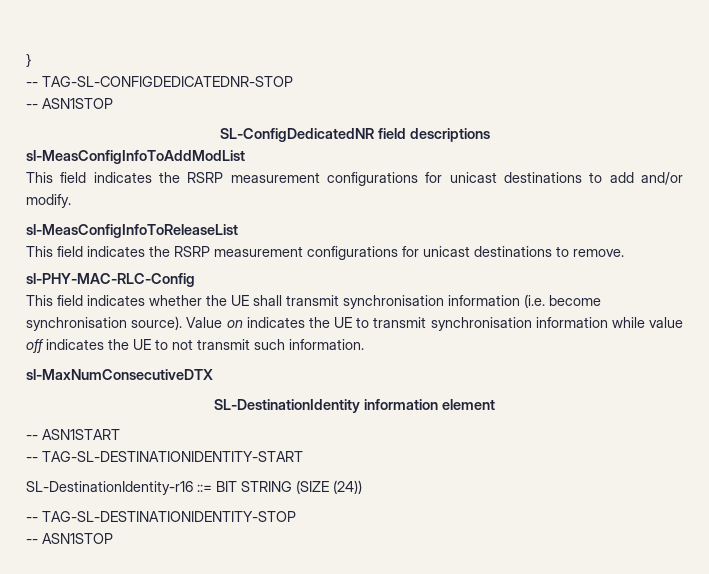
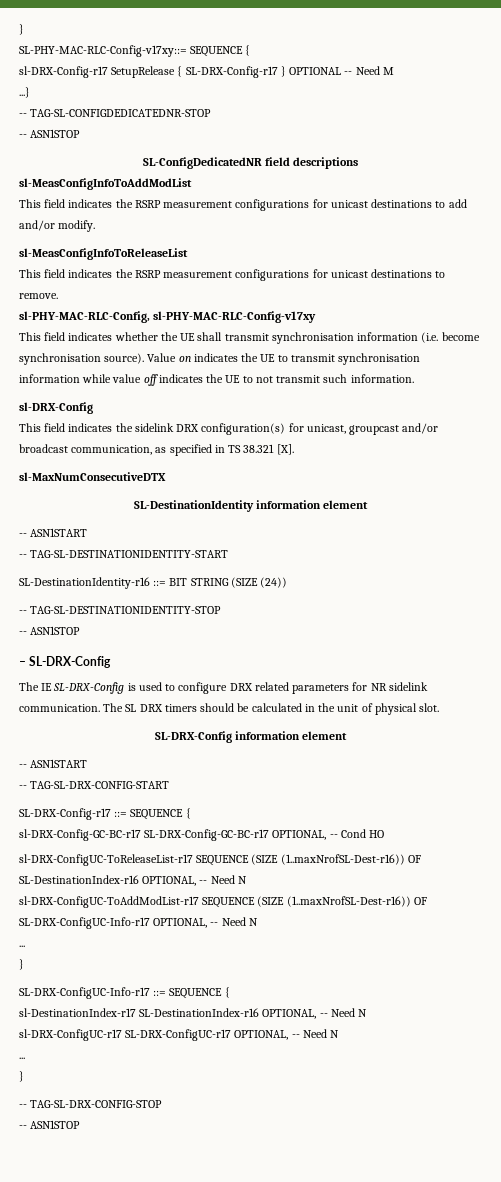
[26,53,32,68] } -> [19,24,24,35] [19,45,251,57] [19,66,394,78] [19,87,30,98] } // SL-PHY-MAC-RLC-Config-v17xy::= SEQUENCE { // sl-DRX-Config-r17 SetupRelease { SL-DRX-Config-r17 } OPTIONAL -- Need M // ...}
[26,273,195,287] sl-PHY-MAC-RLC-Config -> [19,311,317,323] sl-PHY-MAC-RLC-Config, sl-PHY-MAC-RLC-Config-v17xy
(364, 344) none -> [19,402,93,414] [19,423,439,435] [19,444,294,456] // sl-DRX-Config // This field indicates the sidelink DRX configuration(s) for unicast, groupcast and/or broadcast communication, as specified in TS 38.321 [X].
(113, 538) none -> [19,656,112,668] [19,682,428,694] [19,703,440,715] [154,731,348,743] [19,759,88,768] [19,781,170,789] [19,808,191,820] [19,829,385,841] [19,854,421,866] [19,875,247,886] [19,896,427,908] [19,917,258,929] [19,945,25,947] [19,959,24,970] [19,987,230,999] [19,1008,368,1019] [19,1029,340,1041] [19,1057,25,1059] [19,1071,24,1082] [19,1100,163,1108] [19,1120,81,1129] // – SL-DRX-Config // The IE SL-DRX-Config is used to configure DRX related parameters for NR sidelink communication. The SL DRX timers should be calculated in the unit of physical slot. // SL-DRX-Config information element // -- ASN1START // -- TAG-SL-DRX-CONFIG-START // SL-DRX-Config-r17 ::= SEQUENCE { // sl-DRX-Config-GC-BC-r17 SL-DRX-Config-GC-BC-r17 OPTIONAL, -- Cond HO // sl-DRX-ConfigUC-ToReleaseList-r17 SEQUENCE (SIZE (1..maxNrofSL-Dest-r16)) OF SL-DestinationIndex-r16 OPTIONAL, -- Need N // sl-DRX-ConfigUC-ToAddModList-r17 SEQUENCE (SIZE (1..maxNrofSL-Dest-r16)) OF SL-DRX-ConfigUC-Info-r17 OPTIONAL, -- Need N // ... // } // SL-DRX-ConfigUC-Info-r17 ::= SEQUENCE { // sl-DestinationIndex-r17 SL-DestinationIndex-r16 OPTIONAL, -- Need N // sl-DRX-ConfigUC-r17 SL-DRX-ConfigUC-r17 OPTIONAL, -- Need N // ... // } // -- TAG-SL-DRX-CONFIG-STOP // -- ASN1STOP

